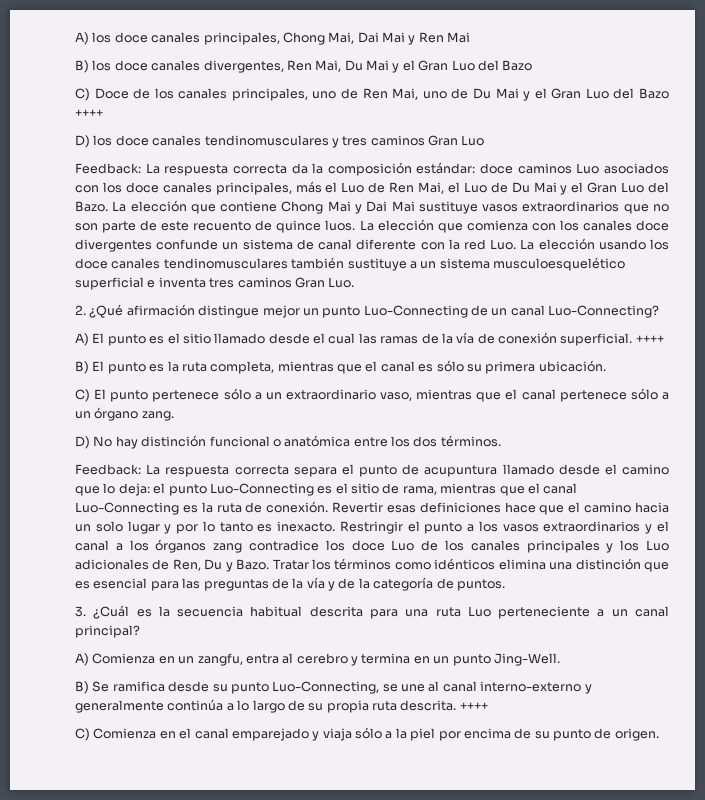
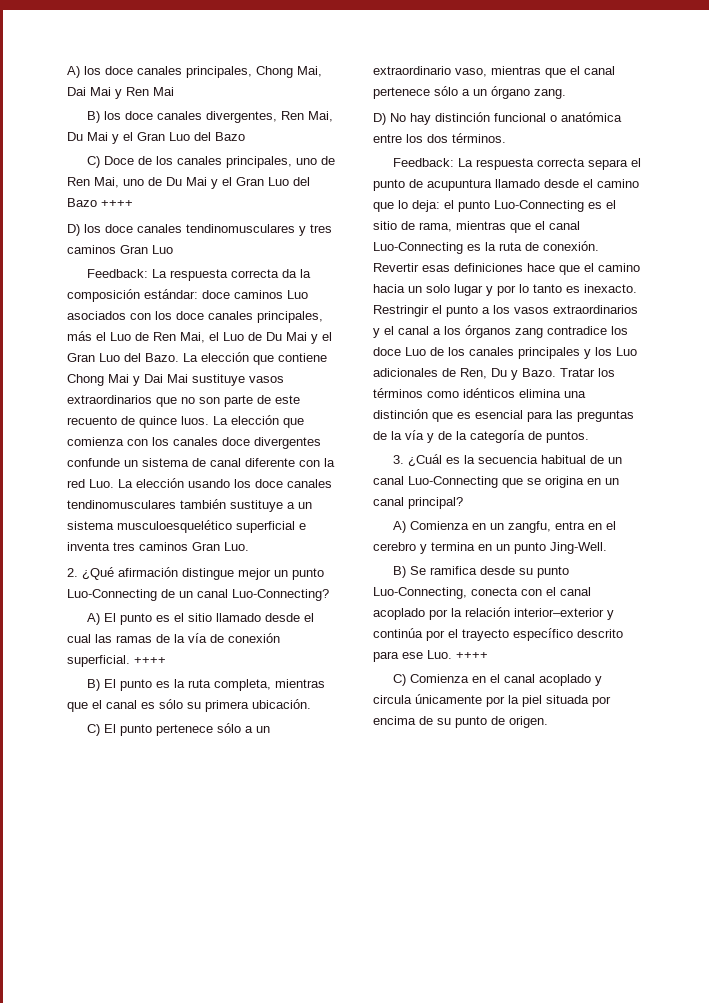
[309,606,605,619] descrita para una ruta Luo perteneciente a -> [589,455,622,464] [373,476,601,488] de un canal Luo-Connecting que se origina en
[282,653,294,664] al -> [587,521,616,530] en el
[382,681,592,694] [75,699,457,713] se une al canal interno-externo y generalmente continúa a lo largo de su propia ruta descrita. -> [471,587,591,596] [373,607,614,620] [373,628,623,641] [373,650,452,662] conecta con el canal acoplado por la relación interior–exterior y continúa por el trayecto específico descrito para ese Luo.
[231,727,393,741] emparejado y viaja sólo a -> [538,674,602,686] [373,694,505,707] acoplado y circula únicamente por
(436, 734) none -> [546,695,589,704] situada

